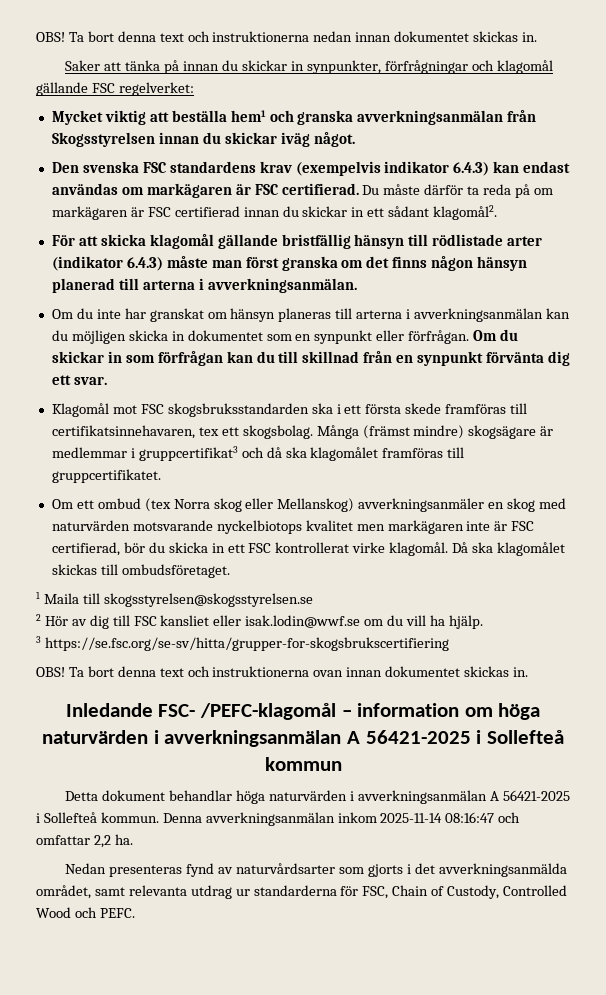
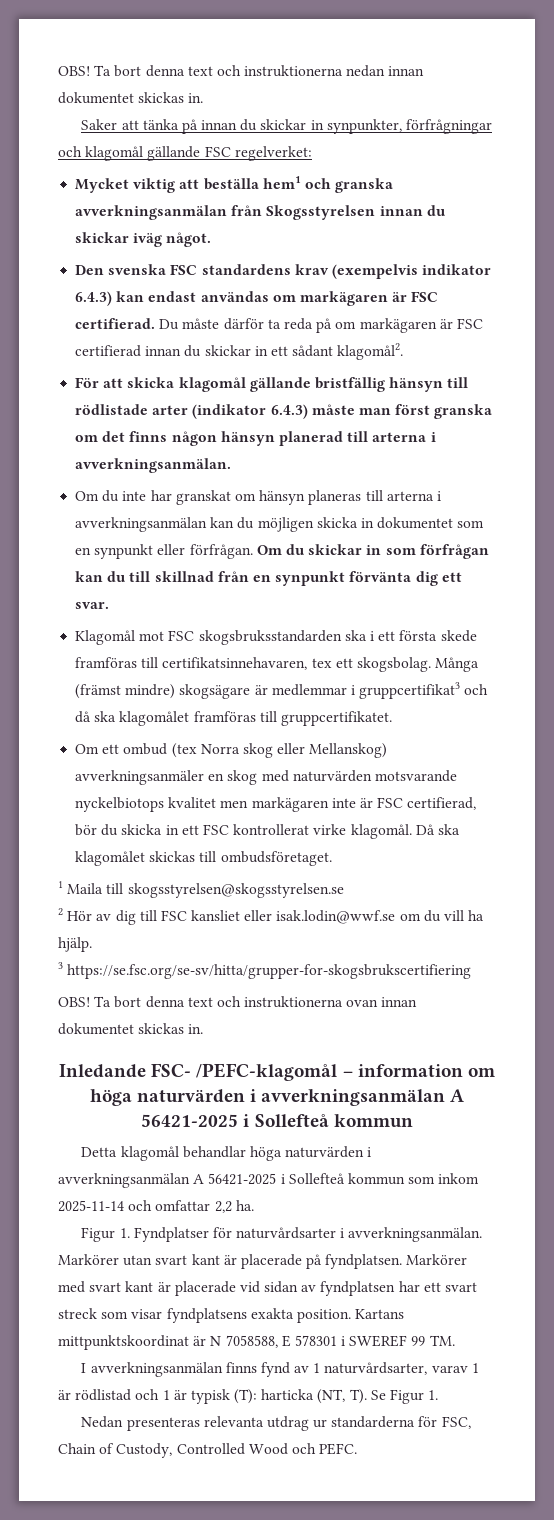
[102,790,166,801] dokument -> [120,1146,179,1161] klagomål
[100,812,335,826] kommun. Denna avverkningsanmälan -> [347,1173,436,1185] kommun som
[445,812,495,823] 08:16:47 -> (124, 1206) none
[65,863,567,877] [36,885,125,899] Nedan presenteras fynd av naturvårdsarter som gjorts i det avverkningsanmälda området, samt -> [81,1227,483,1242] [58,1254,468,1269] [58,1281,478,1296] [58,1308,405,1323] [58,1335,455,1350] [81,1362,479,1377] [58,1389,439,1404] [81,1416,200,1431] Figur 1. Fyndplatser för naturvårdsarter i avverkningsanmälan. Markörer utan svart kant är placerade på fyndplatsen. Markörer med svart kant är placerade vid sidan av fyndplatsen har ett svart streck som visar fyndplatsens exakta position. Kartans mittpunktskoordinat är N 7058588, E 578301 i SWEREF 99 TM. // I avverkningsanmälan finns fynd av 1 naturvårdsarter, varav 1 är rödlistad och 1 är typisk (T): harticka (NT, T). Se Figur 1. // Nedan presenteras

